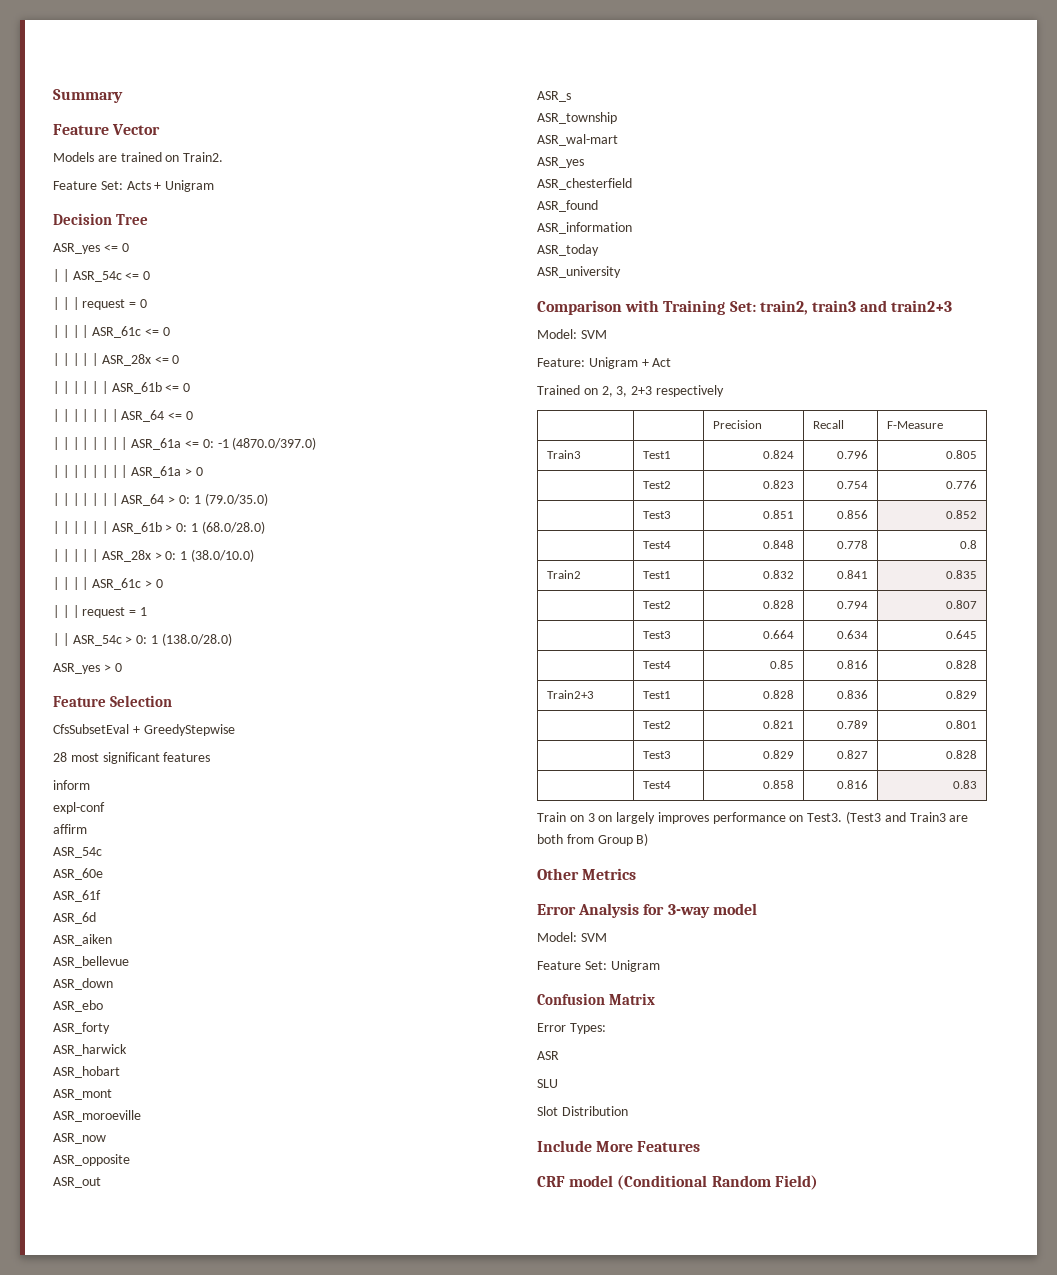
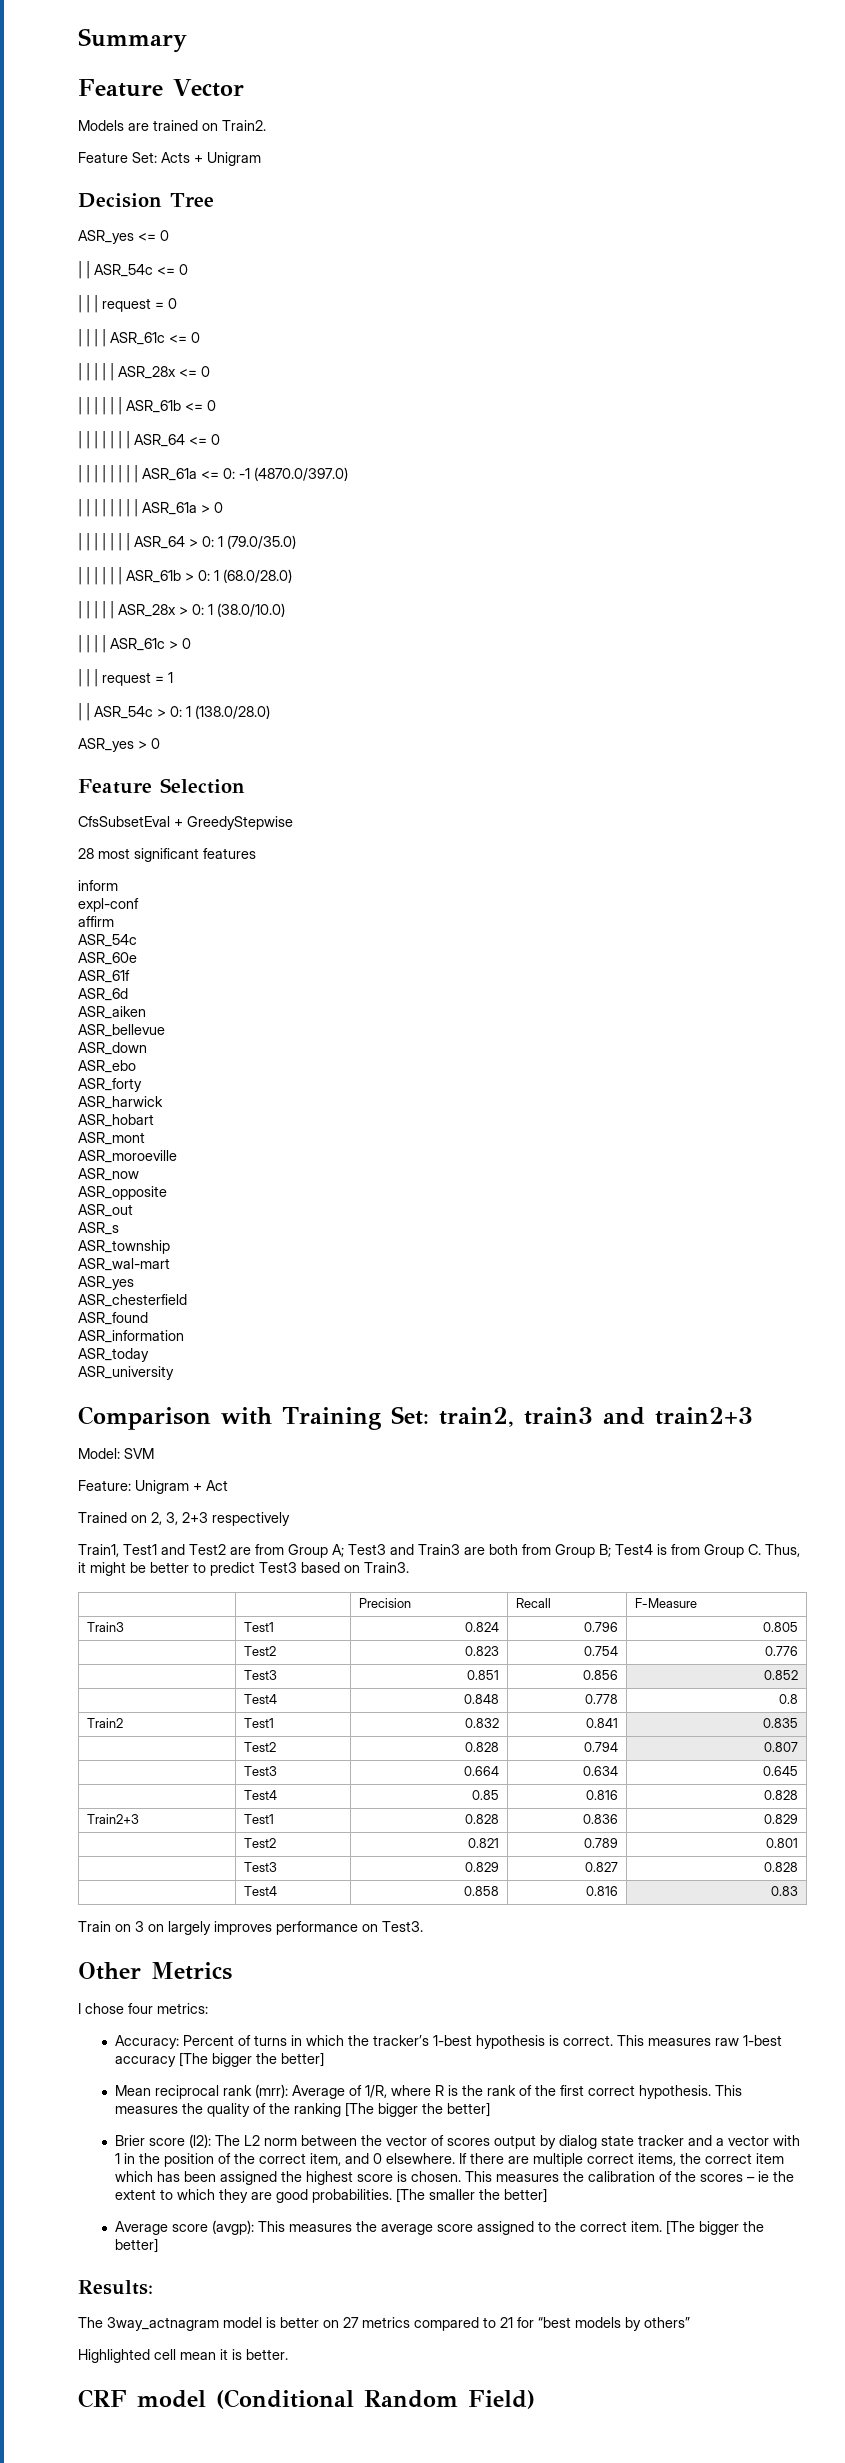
(724, 391) none -> [78,1544,800,1558] [78,1562,409,1576] // Train1, Test1 and Test2 are from Group A; Test3 and Train3 are both from Group B; Test4 is from Group C. Thus, it might be better to predict Test3 based on Train3.
[846,811,969,824] [537,833,649,846] [537,868,637,880] [537,903,757,918] [537,932,607,942] [537,960,660,972] [537,993,656,1005] [537,1023,606,1034] [537,1051,559,1060] [537,1079,558,1088] [537,1106,628,1116] [537,1140,701,1152] (Test3 and Train3 are both from Group B) // Other Metrics // Error Analysis for 3-way model // Model: SVM // Feature Set: Unigram // Confusion Matrix // Error Types: // ASR // SLU // Slot Distribution // Include More Features -> [78,1962,232,1980] [78,2003,208,2014] [114,2035,782,2049] [114,2052,324,2067] [114,2084,742,2099] [114,2102,490,2117] [114,2134,800,2149] [114,2153,784,2167] [114,2171,794,2185] [114,2188,547,2203] [114,2220,764,2235] [114,2238,158,2253] [78,2280,153,2295] [78,2317,690,2331] [78,2349,288,2363] // Other Metrics // I chose four metrics: // Accuracy: Percent of turns in which the tracker’s 1-best hypothesis is correct. This measures raw 1-best accuracy [The bigger the better] // Mean reciprocal rank (mrr): Average of 1/R, where R is the rank of the first correct hypothesis. This measures the quality of the ranking [The bigger the better] // Brier score (l2): The L2 norm between the vector of scores output by dialog state tracker and a vector with 1 in the position of the correct item, and 0 elsewhere. If there are multiple correct items, the correct item which has been assigned the highest score is chosen. This measures the calibration of the scores – ie the extent to which they are good probabilities. [The smaller the better] // Average score (avgp): This measures the average score assigned to the correct item. [The bigger the better] // Results: // The 3way_actnagram model is better on 27 metrics compared to 21 for “best models by others” // Highlighted cell mean it is better.

